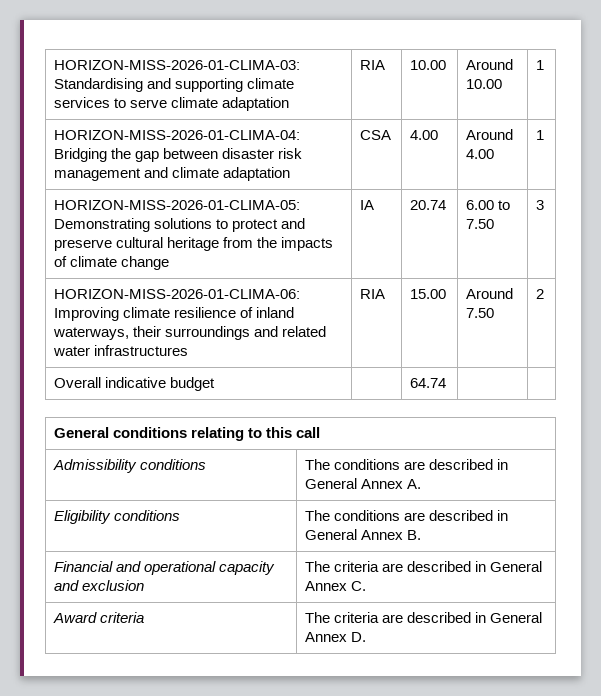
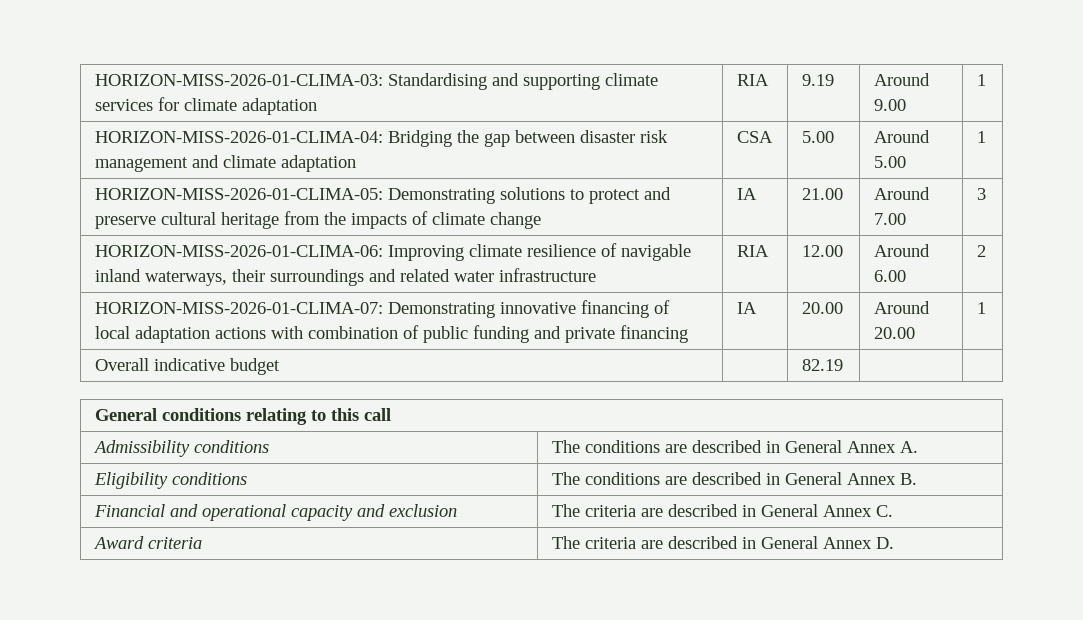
[114,98,168,108] to serve -> [157,97,179,111] for
[410,60,447,70] [466,59,514,70] [466,79,503,89] 10.00 | Around 10.00 -> [801,74,834,86] [873,73,930,86] [873,99,906,111] 9.19 | Around 9.00
[410,130,439,140] [466,129,514,140] [466,149,495,159] 4.00 | Around 4.00 -> [801,131,834,143] [873,130,930,143] [873,156,906,168] 5.00 | Around 5.00
[410,200,447,210] [466,200,511,210] [466,219,495,229] 20.74 | 6.00 to 7.50 -> [801,188,843,200] [873,187,930,200] [873,213,906,225] 21.00 | Around 7.00
(254, 312) none -> [620,244,691,261] navigable
[94,345,189,356] [360,289,386,299] [410,289,447,299] [466,288,514,299] [466,308,495,318] infrastructures | RIA | 15.00 | Around 7.50 -> [498,268,596,282] [736,245,769,257] [801,245,843,257] [873,244,930,257] [873,270,906,282] infrastructure | RIA | 12.00 | Around 6.00
(545, 294) none -> [94,300,670,318] [94,325,688,343] [736,302,757,314] [801,302,843,314] [873,301,930,314] [873,327,915,339] [976,302,986,314] // HORIZON-MISS-2026-01-CLIMA-07: Demonstrating innovative financing of local adaptation actions with combination of public funding and private financing | IA | 20.00 | Around 20.00 | 1
[410,378,447,388] 64.74 -> [801,359,843,371] 82.19

